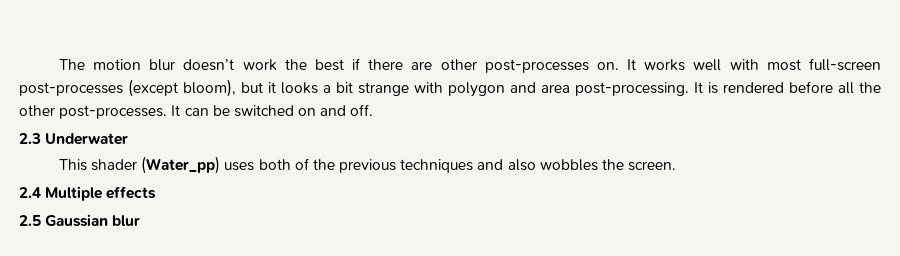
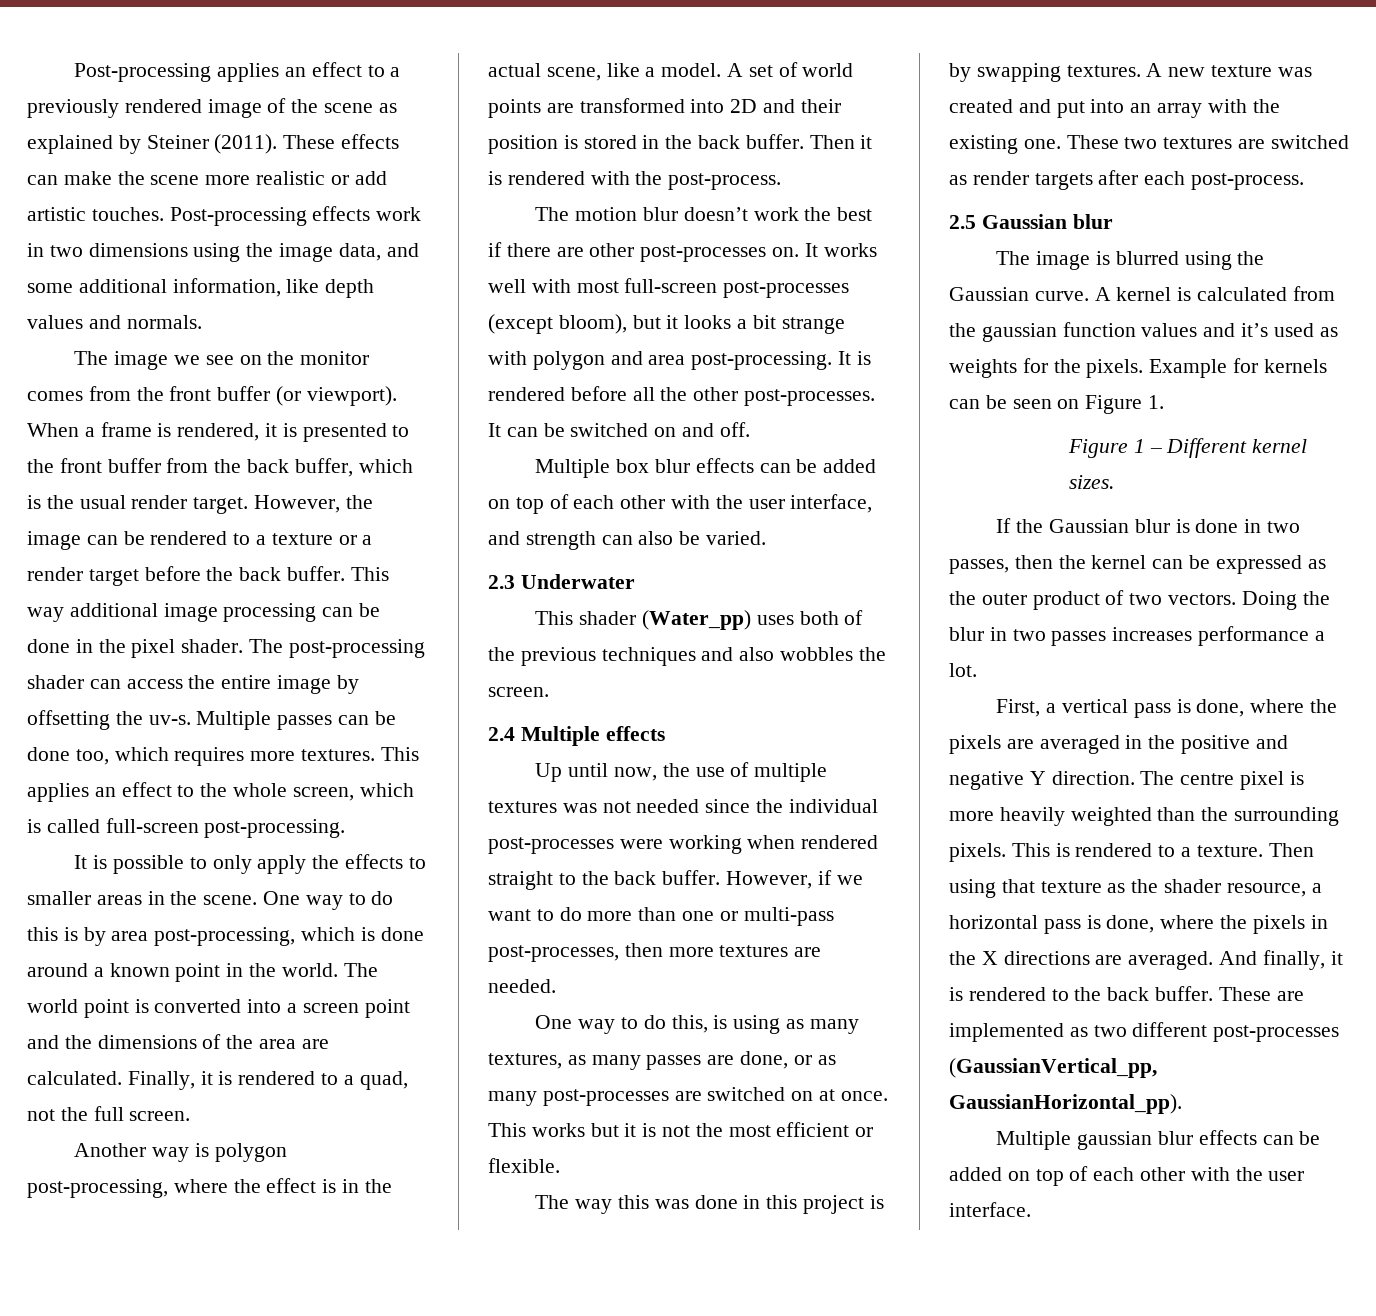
(58, 64) none -> [74,62,401,82] [27,98,397,118] [27,134,400,154] [27,171,387,185] [27,206,422,226] [27,243,419,262] [27,278,375,298] [27,315,202,329] [74,351,370,370] [27,386,397,406] [27,422,410,442] [27,458,413,477] [27,495,373,514] [27,531,373,550] [27,566,389,586] [27,603,381,622] [27,639,425,658] [27,675,359,694] [27,710,396,730] [27,747,419,766] [27,782,414,802] [27,818,346,838] [74,854,426,874] [27,891,394,910] [27,927,424,946] [27,963,378,982] [27,999,410,1018] [27,1034,329,1049] [27,1071,408,1090] [27,1106,191,1121] [74,1143,287,1162] [27,1178,392,1198] [488,62,854,81] [488,98,841,118] [488,134,873,154] [488,171,782,190] Post-processing applies an effect to a previously rendered image of the scene as explained by Steiner (2011). These effects can make the scene more realistic or add artistic touches. Post-processing effects work in two dimensions using the image data, and some additional information, like depth values and normals. // The image we see on the monitor comes from the front buffer (or viewport). When a frame is rendered, it is presented to the front buffer from the back buffer, which is the usual render target. However, the image can be rendered to a texture or a render target before the back buffer. This way additional image processing can be done in the pixel shader. The post-processing shader can access the entire image by offsetting the uv-s. Multiple passes can be done too, which requires more textures. This applies an effect to the whole screen, which is called full-screen post-processing. // It is possible to only apply the effects to smaller areas in the scene. One way to do this is by area post-processing, which is done around a known point in the world. The world point is converted into a screen point and the dimensions of the area are calculated. Finally, it is rendered to a quad, not the full screen. // Another way is polygon post-processing, where the effect is in the actual scene, like a model. A set of world points are transformed into 2D and their position is stored in the back buffer. Then it is rendered with the post-process. //
(374, 110) none -> [535,458,877,478] [488,494,873,514] [488,531,767,550] // Multiple box blur effects can be added on top of each other with the user interface, and strength can also be varied.
[19,214,141,227] 2.5 Gaussian blur -> [535,762,828,782] [488,799,878,813] [488,835,879,854] [488,870,863,890] [488,907,834,926] [488,943,822,962] [488,979,556,993] [535,1015,859,1034] [488,1051,836,1070] [488,1087,888,1106] [488,1122,874,1137] [488,1158,560,1173] [535,1195,884,1214] [949,63,1312,82] [949,99,1280,118] [949,135,1349,154] [949,170,1305,190] [949,214,1113,229] [996,251,1265,270] [949,286,1335,301] [949,322,1338,342] [949,358,1327,378] [949,395,1165,414] [1068,438,1308,458] [1069,475,1114,489] [996,518,1301,533] [949,555,1326,574] [949,590,1330,610] [949,626,1325,646] [949,663,977,677] [996,699,1338,718] [949,735,1288,754] [949,771,1304,790] [949,807,1340,826] [949,843,1314,862] [949,879,1322,898] [949,915,1328,934] [949,950,1343,970] [949,986,1304,1001] [949,1022,1340,1042] [949,1058,1157,1078] [949,1094,1182,1114] [996,1130,1321,1150] [949,1166,1305,1186] [949,1202,1031,1217] Up until now, the use of multiple textures was not needed since the individual post-processes were working when rendered straight to the back buffer. However, if we want to do more than one or multi-pass post-processes, then more textures are needed. // One way to do this, is using as many textures, as many passes are done, or as many post-processes are switched on at once. This works but it is not the most efficient or flexible. // The way this was done in this project is by swapping textures. A new texture was created and put into an array with the existing one. These two textures are switched as render targets after each post-process. // 2.5 Gaussian blur // The image is blurred using the Gaussian curve. A kernel is calculated from the gaussian function values and it’s used as weights for the pixels. Example for kernels can be seen on Figure 1. // Figure 1 – Different kernel sizes. // If the Gaussian blur is done in two passes, then the kernel can be expressed as the outer product of two vectors. Doing the blur in two passes increases performance a lot. // First, a vertical pass is done, where the pixels are averaged in the positive and negative Y direction. The centre pixel is more heavily weighted than the surrounding pixels. This is rendered to a texture. Then using that texture as the shader resource, a horizontal pass is done, where the pixels in the X directions are averaged. And finally, it is rendered to the back buffer. These are implemented as two different post-processes (GaussianVertical_pp, GaussianHorizontal_pp). // Multiple gaussian blur effects can be added on top of each other with the user interface.

